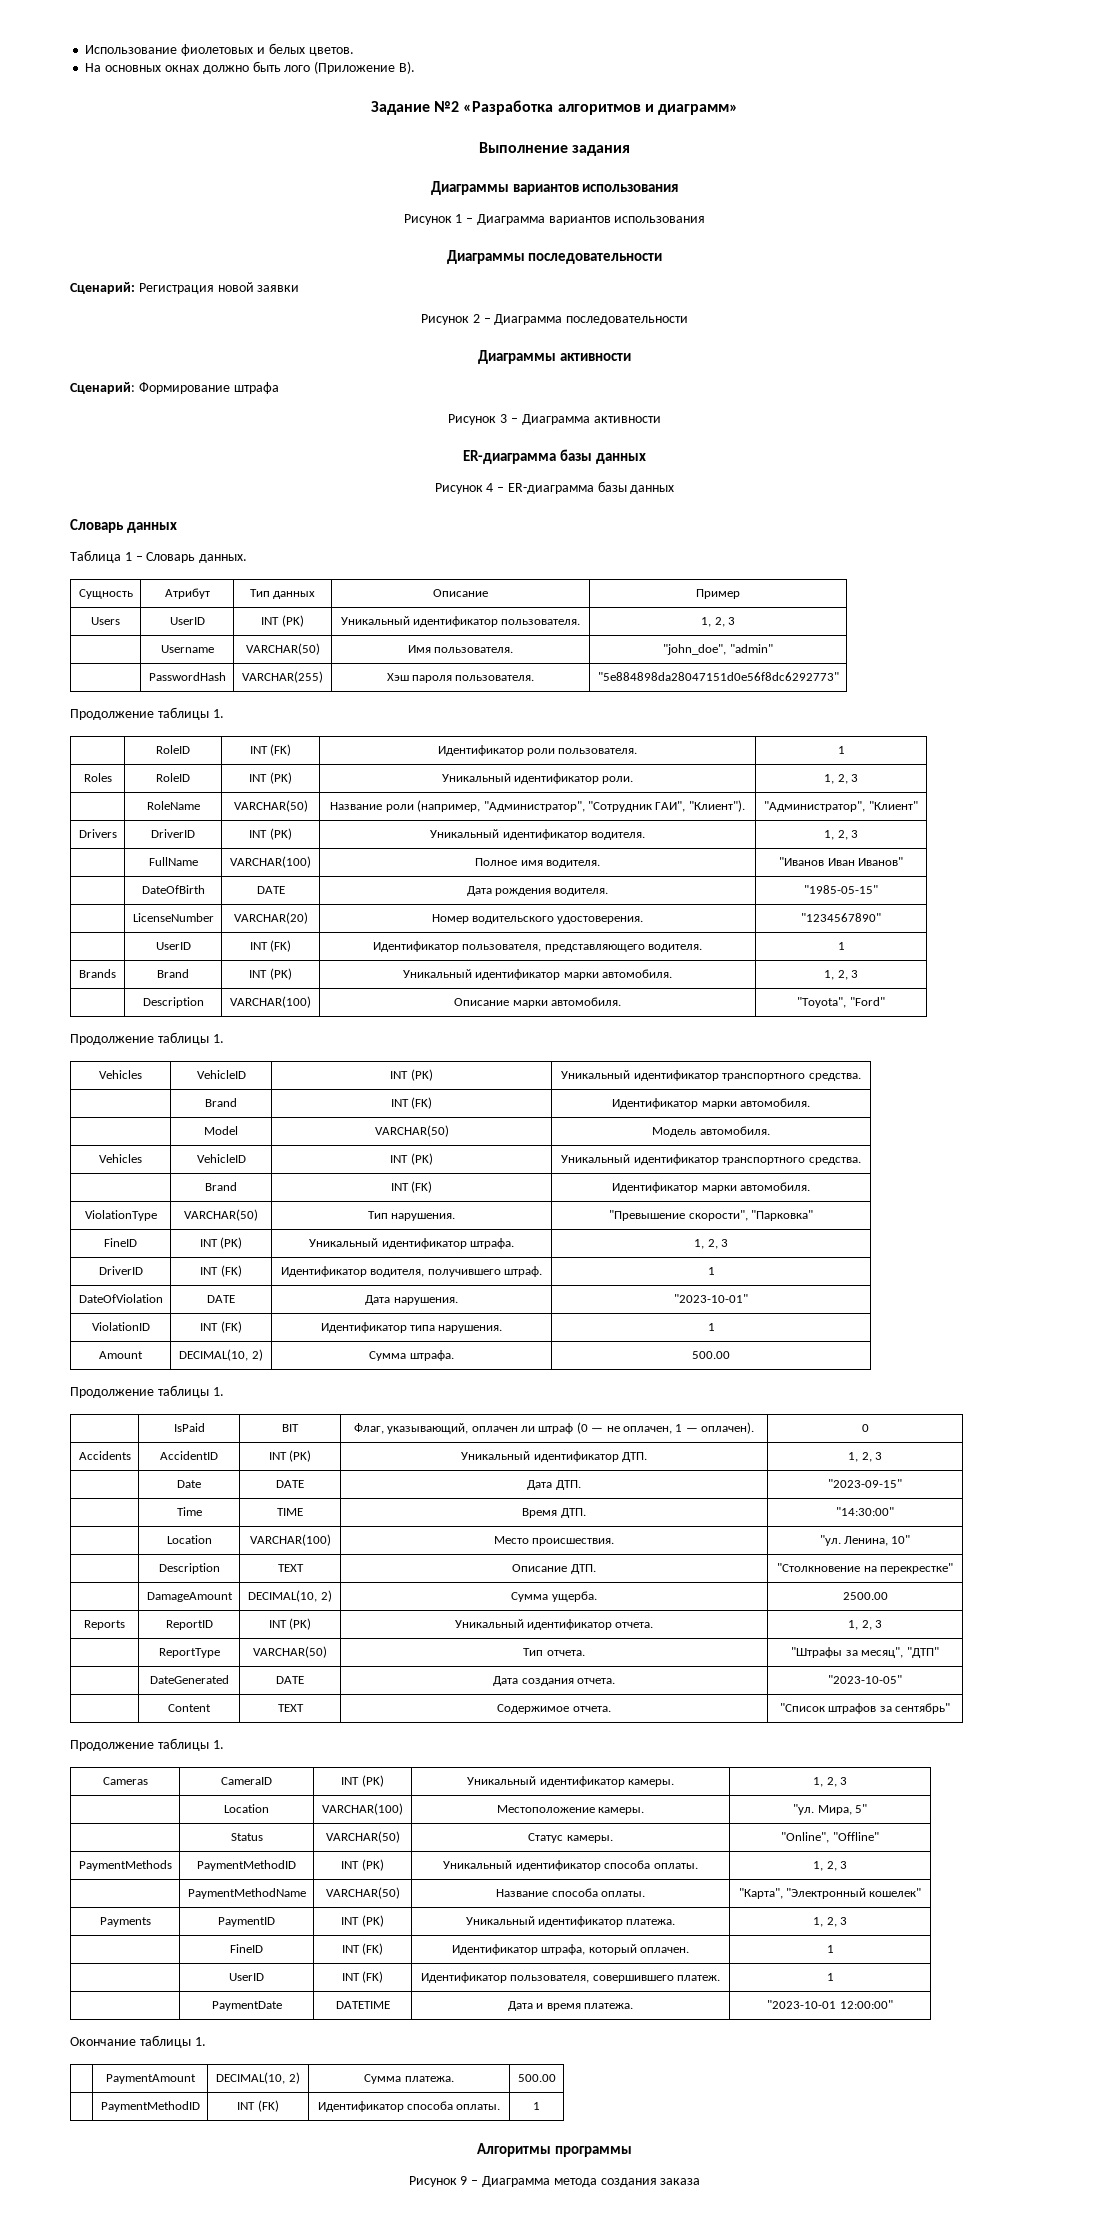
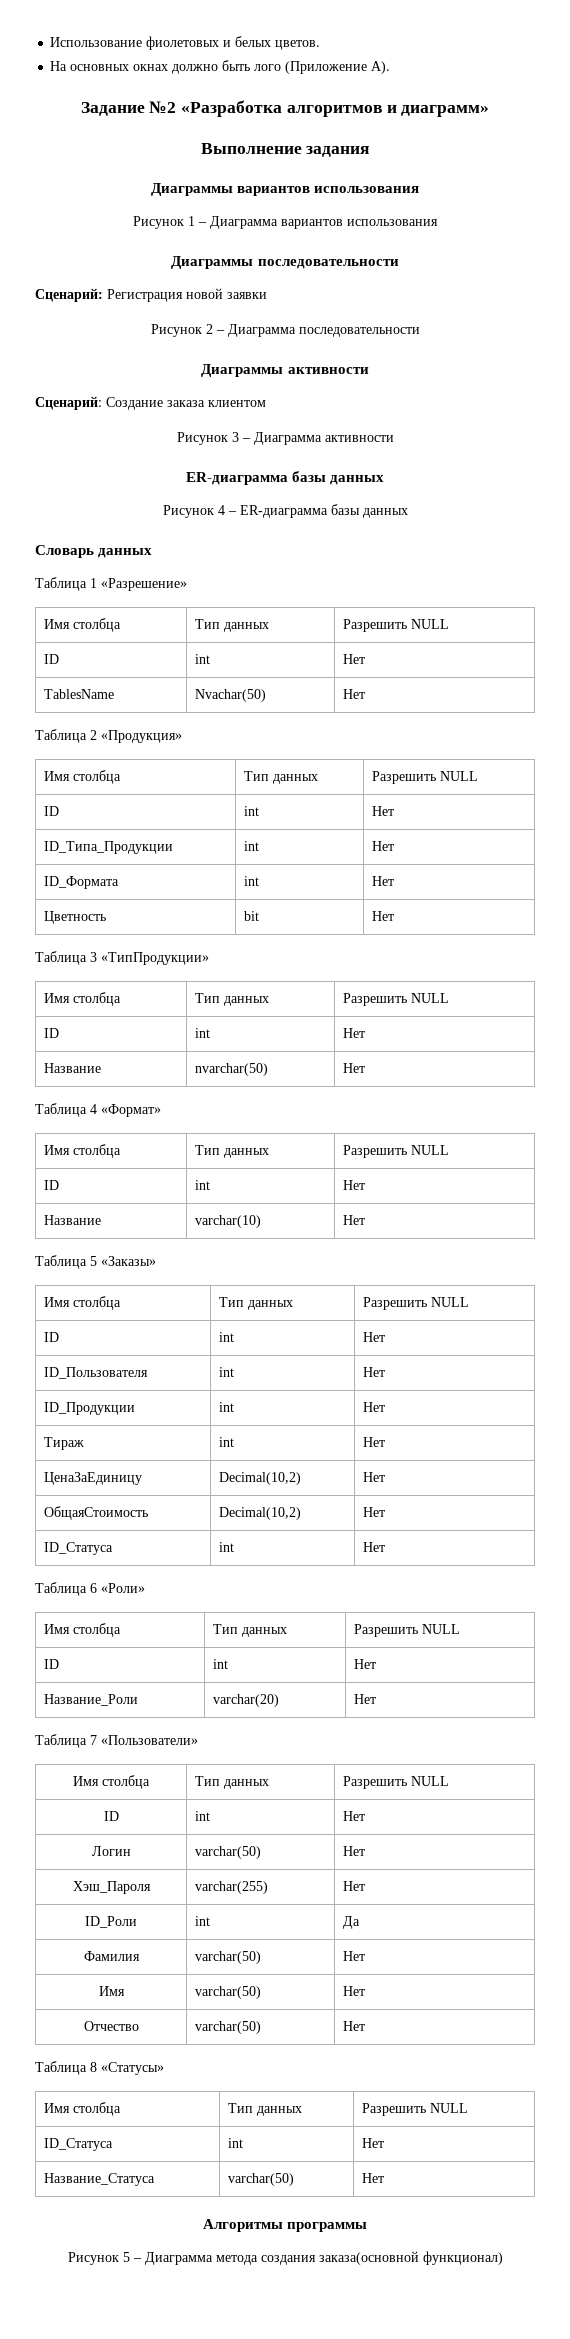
[398,61,415,74] В). -> [371,61,391,74] А).
[138,382,279,394] Формирование штрафа -> [106,397,266,410] Создание заказа клиентом
[135,552,248,563] [78,589,133,599] [164,588,210,599] [249,589,316,599] [433,589,488,597] [696,589,741,599] [91,617,120,625] [169,617,205,625] [261,615,304,627] [340,616,581,627] [701,617,735,627] [160,645,214,653] [245,643,320,655] [407,645,514,653] [663,644,773,655] [148,672,226,681] [242,671,323,683] [386,673,535,683] [597,672,839,681] [70,707,224,720] [156,745,190,754] [249,744,292,756] [437,745,638,756] [837,746,845,754] [83,773,112,782] [156,773,190,782] [249,772,292,784] [441,773,634,784] [824,774,858,784] [146,801,200,810] [233,800,308,812] [330,800,745,812] [764,801,918,812] [78,829,117,838] [151,829,195,838] [249,828,292,840] [430,829,645,840] [824,830,858,840] [148,857,198,866] [230,856,311,868] [475,858,600,868] [779,857,903,866] [141,885,205,894] [256,886,285,894] [466,886,609,896] [804,885,879,894] [132,913,214,922] [233,912,308,924] [431,914,644,924] [801,913,882,922] [155,942,191,950] [249,940,292,952] [372,941,703,952] [837,942,845,950] [79,969,116,978] [157,969,189,978] [249,968,292,980] [402,969,673,980] [824,970,858,980] [142,997,204,1008] [230,996,311,1008] [454,997,621,1008] [797,997,885,1008] [70,1032,224,1045] [99,1070,142,1079] [196,1070,246,1079] [390,1069,433,1081] [561,1070,861,1081] [205,1098,237,1107] [390,1097,433,1109] [612,1098,810,1109] [204,1126,238,1135] [374,1125,449,1137] [652,1126,770,1137] [99,1154,142,1163] [196,1154,246,1163] [390,1153,433,1165] [561,1154,861,1165] [205,1182,237,1191] [390,1181,433,1193] [612,1182,810,1193] [84,1210,157,1221] [184,1209,258,1221] [367,1211,456,1221] [609,1210,813,1221] [104,1238,137,1247] [199,1237,243,1249] [309,1238,514,1249] [694,1239,728,1249] [98,1266,143,1275] [200,1265,242,1277] [280,1266,543,1277] [707,1267,715,1275] [78,1294,163,1303] [207,1295,235,1303] [365,1295,458,1305] [674,1294,749,1303] [91,1322,150,1331] [200,1321,242,1333] [320,1322,503,1333] [707,1323,715,1331] [99,1351,143,1359] [179,1349,263,1361] [369,1350,454,1361] [692,1351,731,1359] [70,1385,224,1398] [173,1423,205,1432] [282,1424,299,1432] [353,1422,755,1434] [861,1424,869,1432] [78,1451,131,1460] [160,1451,218,1460] [268,1450,312,1462] [461,1451,647,1462] [848,1452,882,1462] [177,1480,201,1488] [276,1480,304,1488] [527,1480,581,1490] [828,1479,903,1488] [176,1507,202,1516] [277,1508,303,1516] [522,1508,586,1518] [836,1507,895,1516] [166,1535,212,1544] [249,1534,331,1546] [493,1536,615,1546] [819,1535,911,1546] [158,1563,220,1574] [277,1564,304,1572] [512,1564,596,1574] [777,1563,953,1574] [146,1592,233,1602] [248,1590,332,1602] [511,1591,597,1602] [842,1592,888,1600] [84,1620,125,1630] [165,1620,213,1630] [268,1618,312,1630] [454,1619,654,1630] [848,1620,882,1630] [158,1648,220,1658] [253,1646,327,1658] [523,1648,585,1656] [791,1647,939,1658] [149,1675,229,1684] [276,1676,304,1684] [493,1676,615,1686] [828,1675,903,1684] [168,1704,211,1712] [277,1704,304,1712] [497,1704,611,1714] [779,1703,951,1714] [70,1738,224,1751] [102,1777,148,1785] [221,1777,272,1785] [341,1775,384,1787] [467,1776,674,1787] [813,1777,847,1787] [224,1804,269,1813] [322,1803,403,1815] [496,1805,645,1815] [793,1804,867,1815] [230,1833,263,1841] [325,1831,400,1843] [528,1833,613,1843] [781,1832,879,1843] [78,1860,172,1871] [197,1860,296,1871] [341,1859,384,1871] [443,1860,698,1871] [813,1861,847,1871] [187,1888,306,1899] [325,1887,400,1899] [496,1888,645,1897] [738,1888,922,1899] [99,1917,151,1927] [218,1917,275,1927] [341,1915,384,1927] [465,1916,676,1927] [813,1917,847,1927] [230,1944,263,1953] [341,1943,384,1955] [451,1944,690,1955] [826,1945,834,1953] [229,1973,264,1981] [341,1971,384,1983] [420,1972,721,1983] [826,1973,834,1981] [211,2001,282,2011] [335,2001,390,2009] [507,2001,634,2011] [767,2000,893,2009] [70,2035,206,2048] [105,2074,196,2084] [216,2072,300,2084] [364,2074,454,2084] [517,2074,556,2082] [100,2101,200,2112] [237,2100,279,2112] [317,2101,501,2112] [533,2102,540,2110] – Словарь данных. // Сущность | Атрибут | Тип данных | Описание | Пример // Users | UserID | INT (PK) | Уникальный идентификатор пользователя. | 1, 2, 3 // | Username | VARCHAR(50) | Имя пользователя. | "john_doe", "admin" // | PasswordHash | VARCHAR(255) | Хэш пароля пользователя. | "5e884898da28047151d0e56f8dc6292773" // Продолжение таблицы 1. // | RoleID | INT (FK) | Идентификатор роли пользователя. | 1 // Roles | RoleID | INT (PK) | Уникальный идентификатор роли. | 1, 2, 3 // | RoleName | VARCHAR(50) | Название роли (например, "Администратор", "Сотрудник ГАИ", "Клиент"). | "Администратор", "Клиент" // Drivers | DriverID | INT (PK) | Уникальный идентификатор водителя. | 1, 2, 3 // | FullName | VARCHAR(100) | Полное имя водителя. | "Иванов Иван Иванов" // | DateOfBirth | DATE | Дата рождения водителя. | "1985-05-15" // | LicenseNumber | VARCHAR(20) | Номер водительского удостоверения. | "1234567890" // | UserID | INT (FK) | Идентификатор пользователя, представляющего водителя. | 1 // Brands | Brand | INT (PK) | Уникальный идентификатор марки автомобиля. | 1, 2, 3 // | Description | VARCHAR(100) | Описание марки автомобиля. | "Toyota", "Ford" // Продолжение таблицы 1. // Vehicles | VehicleID | INT (PK) | Уникальный идентификатор транспортного средства. // | Brand | INT (FK) | Идентификатор марки автомобиля. // | Model | VARCHAR(50) | Модель автомобиля. // Vehicles | VehicleID | INT (PK) | Уникальный идентификатор транспортного средства. // | Brand | INT (FK) | Идентификатор марки автомобиля. // ViolationType | VARCHAR(50) | Тип нарушения. | "Превышение скорости", "Парковка" // FineID | INT (PK) | Уникальный идентификатор штрафа. | 1, 2, 3 // DriverID | INT (FK) | Идентификатор водителя, получившего штраф. | 1 // DateOfViolation | DATE | Дата нарушения. | "2023-10-01" // ViolationID | INT (FK) | Идентификатор типа нарушения. | 1 // Amount | DECIMAL(10, 2) | Сумма штрафа. | 500.00 // Продолжение таблицы 1. // | IsPaid | BIT | Флаг, указывающий, оплачен ли штраф (0 — не оплачен, 1 — оплачен). | 0 // Accidents | AccidentID | INT (PK) | Уникальный идентификатор ДТП. | 1, 2, 3 // | Date | DATE | Дата ДТП. | "2023-09-15" // | Time | TIME | Время ДТП. | "14:30:00" // | Location | VARCHAR(100) | Место происшествия. | "ул. Ленина, 10" // | Description | TEXT | Описание ДТП. | "Столкновение на перекрестке" // | DamageAmount | DECIMAL(10, 2) | Сумма ущерба. | 2500.00 // Reports | ReportID | INT (PK) | Уникальный идентификатор отчета. | 1, 2, 3 // | ReportType | VARCHAR(50) | Тип отчета. | "Штрафы за месяц", "ДТП" // | DateGenerated | DATE | Дата создания отчета. | "2023-10-05" // | Content | TEXT | Содержимое отчета. | "Список штрафов за сентябрь" // Продолжение таблицы 1. // Cameras | CameraID | INT (PK) | Уникальный идентификатор камеры. | 1, 2, 3 // | Location | VARCHAR(100) | Местоположение камеры. | "ул. Мира, 5" // | Status | VARCHAR(50) | Статус камеры. | "Online", "Offline" // PaymentMethods | PaymentMethodID | INT (PK) | Уникальный идентификатор способа оплаты. | 1, 2, 3 // | PaymentMethodName | VARCHAR(50) | Название способа оплаты. | "Карта", "Электронный кошелек" // Payments | PaymentID | INT (PK) | Уникальный идентификатор платежа. | 1, 2, 3 // | FineID | INT (FK) | Идентификатор штрафа, который оплачен. | 1 // | UserID | INT (FK) | Идентификатор пользователя, совершившего платеж. | 1 // | PaymentDate | DATETIME | Дата и время платежа. | "2023-10-01 12:00:00" // Окончание таблицы 1. // | PaymentAmount | DECIMAL(10, 2) | Сумма платежа. | 500.00 // | PaymentMethodID | INT (FK) | Идентификатор способа оплаты. | 1 -> [101,578,187,591] [43,618,121,632] [194,619,269,632] [342,619,449,632] [43,654,59,664] [194,654,210,664] [342,654,365,664] [43,689,114,699] [194,689,266,702] [342,689,365,699] [35,729,182,743] [43,770,121,784] [243,771,318,784] [371,771,478,784] [43,806,59,816] [243,806,259,816] [371,806,394,816] [43,841,173,854] [243,841,259,851] [371,841,394,851] [43,876,119,889] [243,876,259,886] [371,876,394,886] [43,911,106,924] [243,911,259,921] [371,911,394,921] [35,951,209,965] [43,992,121,1006] [194,993,269,1006] [342,993,449,1006] [43,1028,59,1038] [194,1028,210,1038] [342,1028,365,1038] [43,1063,101,1073] [194,1063,268,1076] [342,1063,365,1073] [35,1103,161,1117] [43,1144,121,1158] [194,1145,269,1158] [342,1145,449,1158] [43,1180,59,1190] [194,1180,210,1190] [342,1180,365,1190] [43,1215,101,1225] [194,1215,261,1228] [342,1215,365,1225] [35,1255,156,1269] [43,1296,121,1310] [218,1297,293,1310] [362,1297,469,1310] [43,1332,59,1342] [218,1332,234,1342] [362,1332,385,1342] [43,1367,148,1379] [218,1367,234,1377] [362,1367,385,1377] [43,1402,135,1415] [218,1402,234,1412] [362,1402,385,1412] [43,1437,84,1450] [218,1437,234,1447] [362,1437,385,1447] [43,1472,142,1485] [218,1472,301,1485] [362,1472,385,1482] [43,1506,148,1520] [218,1507,301,1520] [362,1507,385,1517] [43,1542,113,1555] [218,1542,234,1552] [362,1542,385,1552] [35,1582,145,1596] [43,1623,121,1637] [212,1624,287,1637] [353,1624,460,1637] [43,1659,59,1669] [212,1659,228,1669] [353,1659,376,1669] [43,1694,138,1706] [212,1694,279,1707] [353,1694,376,1704] [35,1734,198,1748] [73,1775,150,1789] [194,1776,269,1789] [342,1776,449,1789] [103,1811,119,1821] [194,1811,210,1821] [342,1811,365,1821] [91,1846,131,1856] [194,1846,261,1859] [342,1846,365,1856] [72,1881,151,1894] [194,1881,268,1894] [342,1881,365,1891] [85,1916,137,1928] [194,1916,210,1926] [342,1916,360,1929] [83,1951,140,1961] [194,1951,261,1964] [342,1951,365,1961] [98,1986,125,1996] [194,1986,261,1999] [342,1986,365,1996] [83,2021,139,2031] [194,2021,261,2034] [342,2021,365,2031] [35,2061,164,2075] [43,2102,121,2116] [227,2103,302,2116] [361,2103,468,2116] [43,2138,113,2151] [227,2138,243,2148] [361,2138,384,2148] [43,2173,155,2186] [227,2173,294,2186] [361,2173,384,2183] «Разрешение» // Имя столбца | Тип данных | Разрешить NULL // ID | int | Нет // TablesName | Nvachar(50) | Нет // Таблица 2 «Продукция» // Имя столбца | Тип данных | Разрешить NULL // ID | int | Нет // ID_Типа_Продукции | int | Нет // ID_Формата | int | Нет // Цветность | bit | Нет // Таблица 3 «ТипПродукции» // Имя столбца | Тип данных | Разрешить NULL // ID | int | Нет // Название | nvarchar(50) | Нет // Таблица 4 «Формат» // Имя столбца | Тип данных | Разрешить NULL // ID | int | Нет // Название | varchar(10) | Нет // Таблица 5 «Заказы» // Имя столбца | Тип данных | Разрешить NULL // ID | int | Нет // ID_Пользователя | int | Нет // ID_Продукции | int | Нет // Тираж | int | Нет // ЦенаЗаЕдиницу | Decimal(10,2) | Нет // ОбщаяСтоимость | Decimal(10,2) | Нет // ID_Статуса | int | Нет // Таблица 6 «Роли» // Имя столбца | Тип данных | Разрешить NULL // ID | int | Нет // Название_Роли | varchar(20) | Нет // Таблица 7 «Пользователи» // Имя столбца | Тип данных | Разрешить NULL // ID | int | Нет // Логин | varchar(50) | Нет // Хэш_Пароля | varchar(255) | Нет // ID_Роли | int | Да // Фамилия | varchar(50) | Нет // Имя | varchar(50) | Нет // Отчество | varchar(50) | Нет // Таблица 8 «Статусы» // Имя столбца | Тип данных | Разрешить NULL // ID_Статуса | int | Нет // Название_Статуса | varchar(50) | Нет
[460,2176,468,2185] 9 -> [122,2252,130,2262] 5
[660,2178,701,2185] заказа -> [318,2251,503,2265] заказа(основной функционал)

